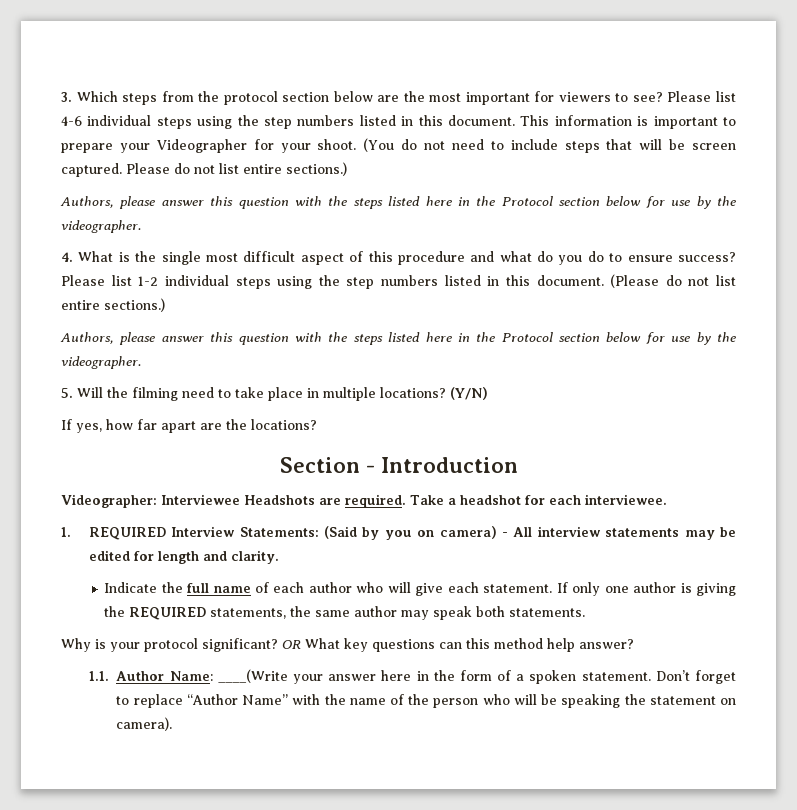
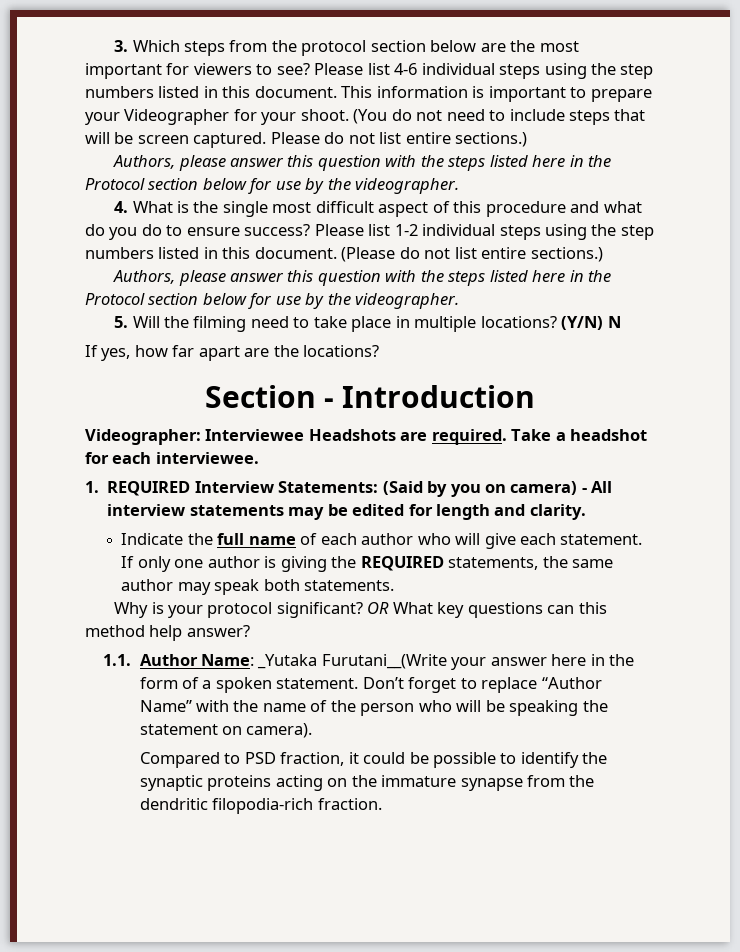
(488, 393) none -> [607,316,621,328] N
[217,669,288,683] ____(Write -> [257,654,447,669] _Yutaka Furutani__(Write
(173, 724) none -> [139,752,608,768] [139,775,595,791] [139,798,382,814] // Compared to PSD fraction, it could be possible to identify the synaptic proteins acting on the immature synapse from the dendritic filopodia-rich fraction.

